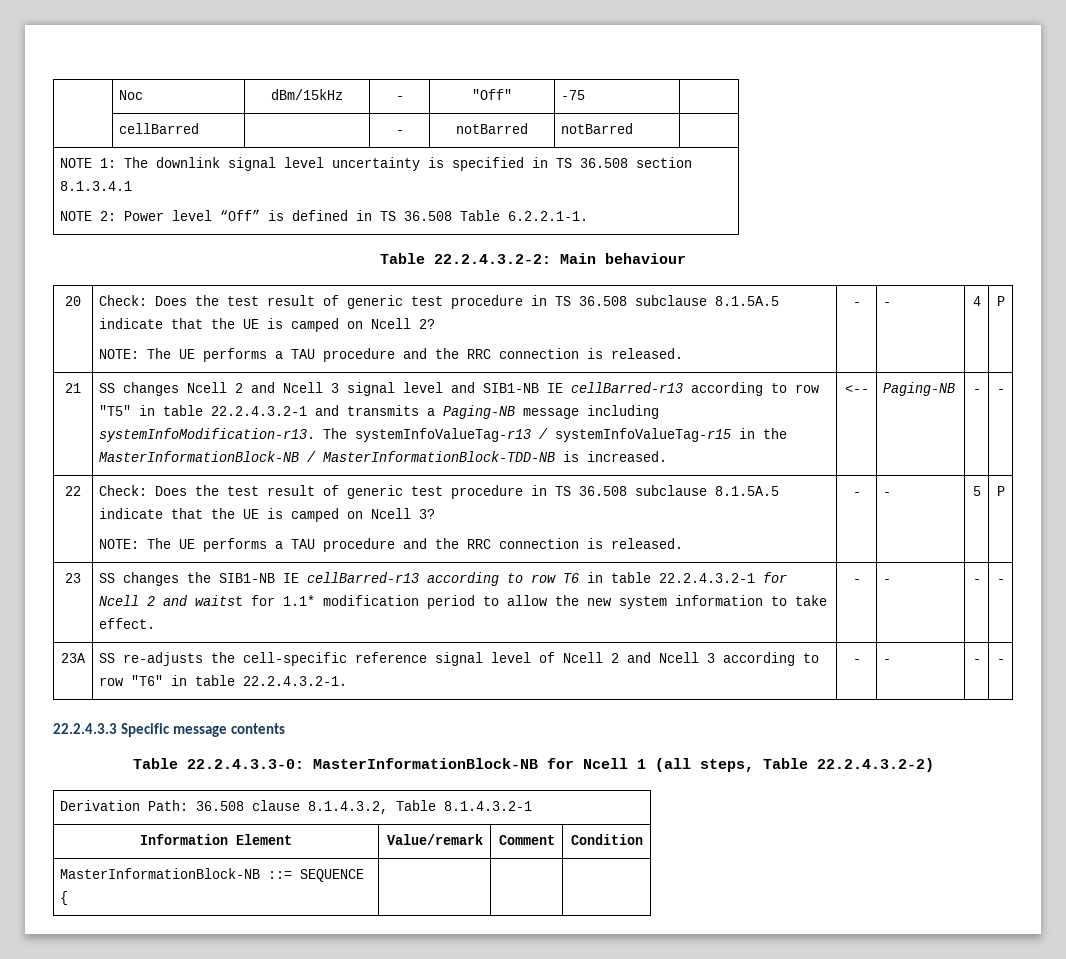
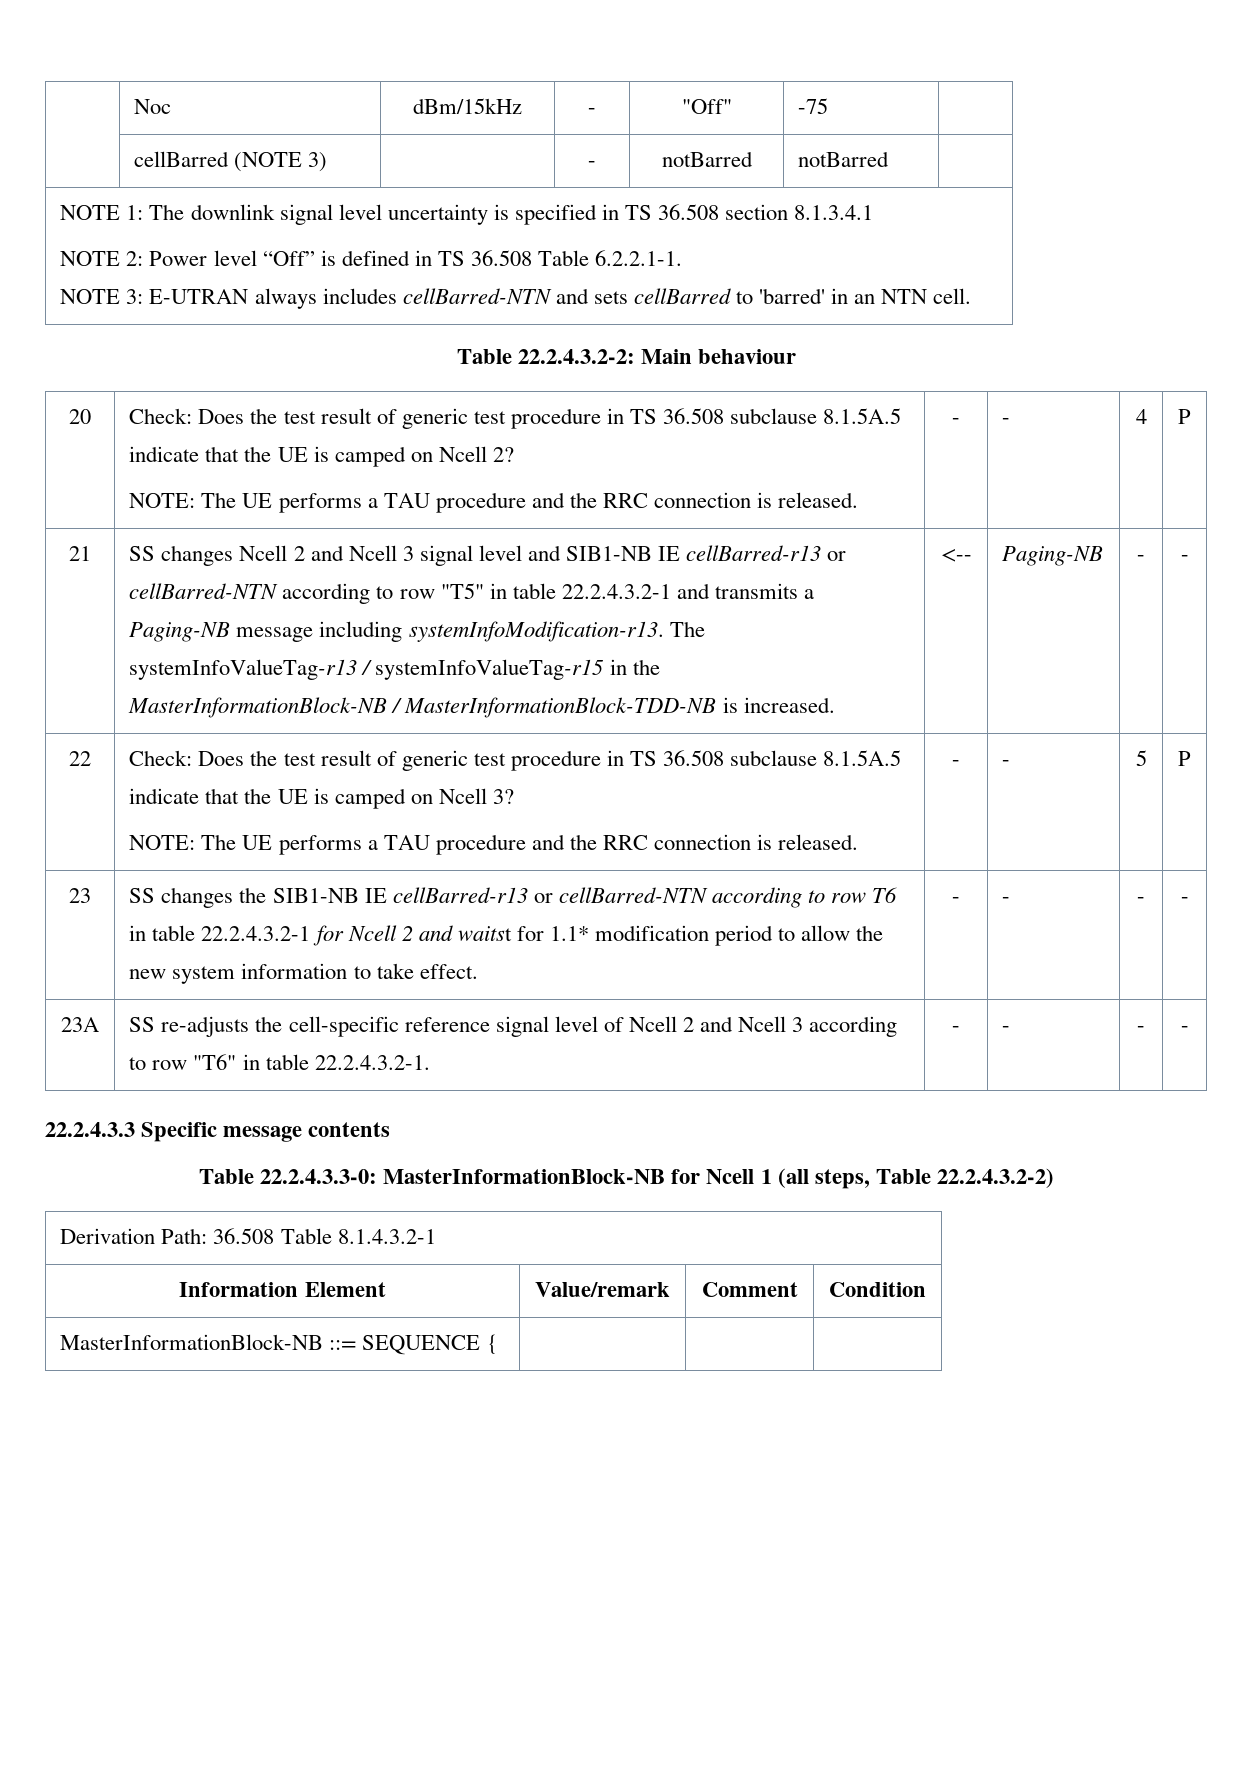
(200, 128) none -> [234,152,328,172] (NOTE 3)
(589, 216) none -> [60,288,972,309] // NOTE 3: E-UTRAN always includes cellBarred-NTN and sets cellBarred to 'barred' in an NTN cell.
(684, 387) none -> [827,551,847,561] [129,583,279,599] or cellBarred-NTN
(420, 577) none -> [533,887,708,903] or cellBarred-NTN
[252,800,389,814] clause 8.1.4.3.2, -> (275, 1236) none

